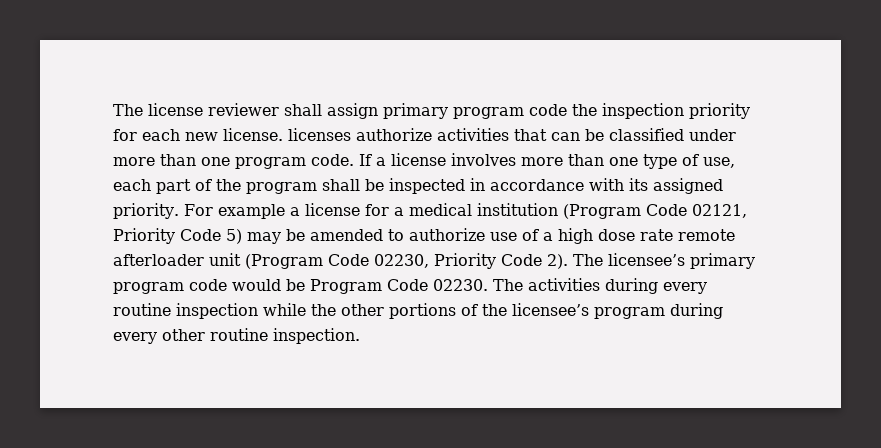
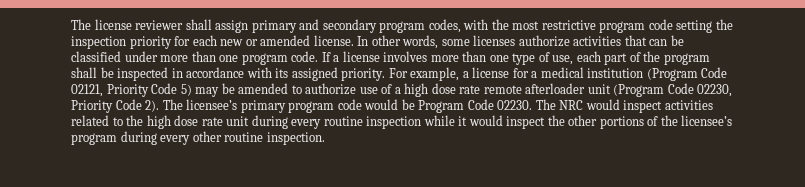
[453,104,567,119] program code -> [299,19,713,33] and secondary program codes, with the most restrictive program code setting
[223,128,283,141] license. -> [245,35,470,49] or amended license. In other words, some
[217,204,285,219] example -> [410,67,460,81] example,
[528,278,600,291] activities -> [559,99,713,113] [71,115,250,129] NRC would inspect activities related to the high dose rate unit
(306, 309) none -> [458,115,546,129] it would inspect

